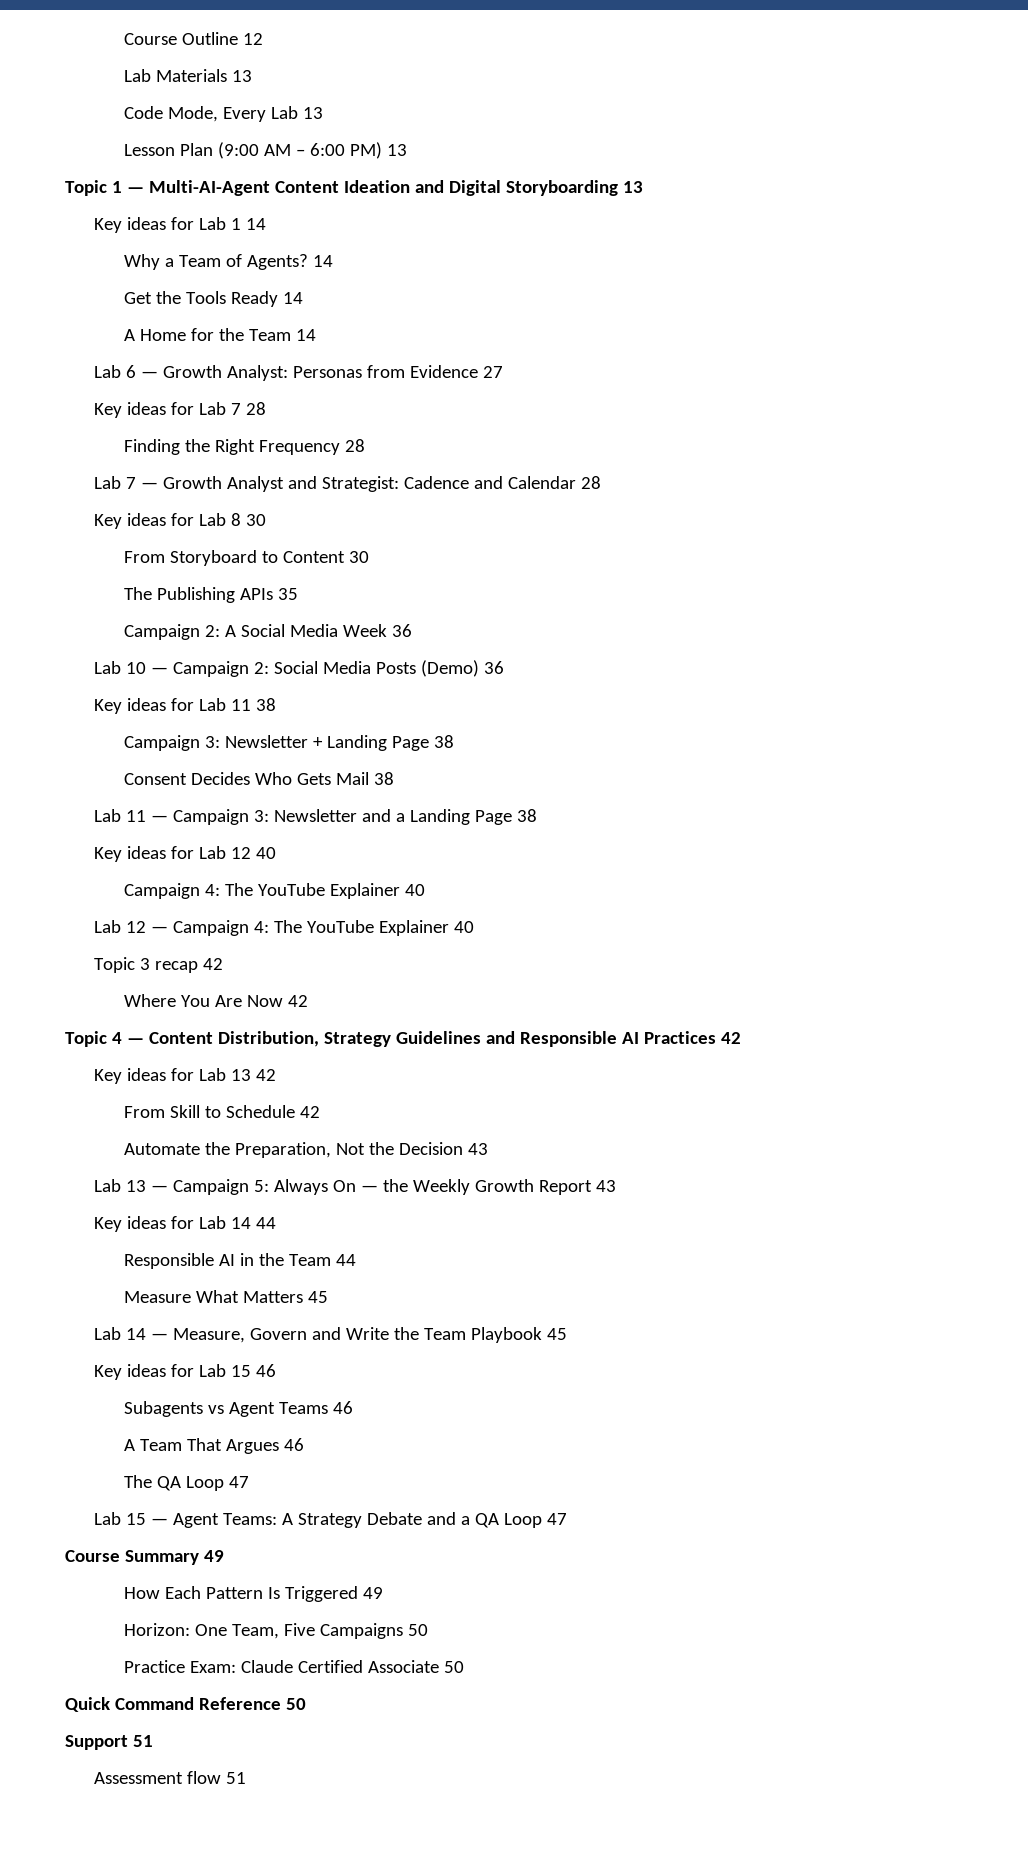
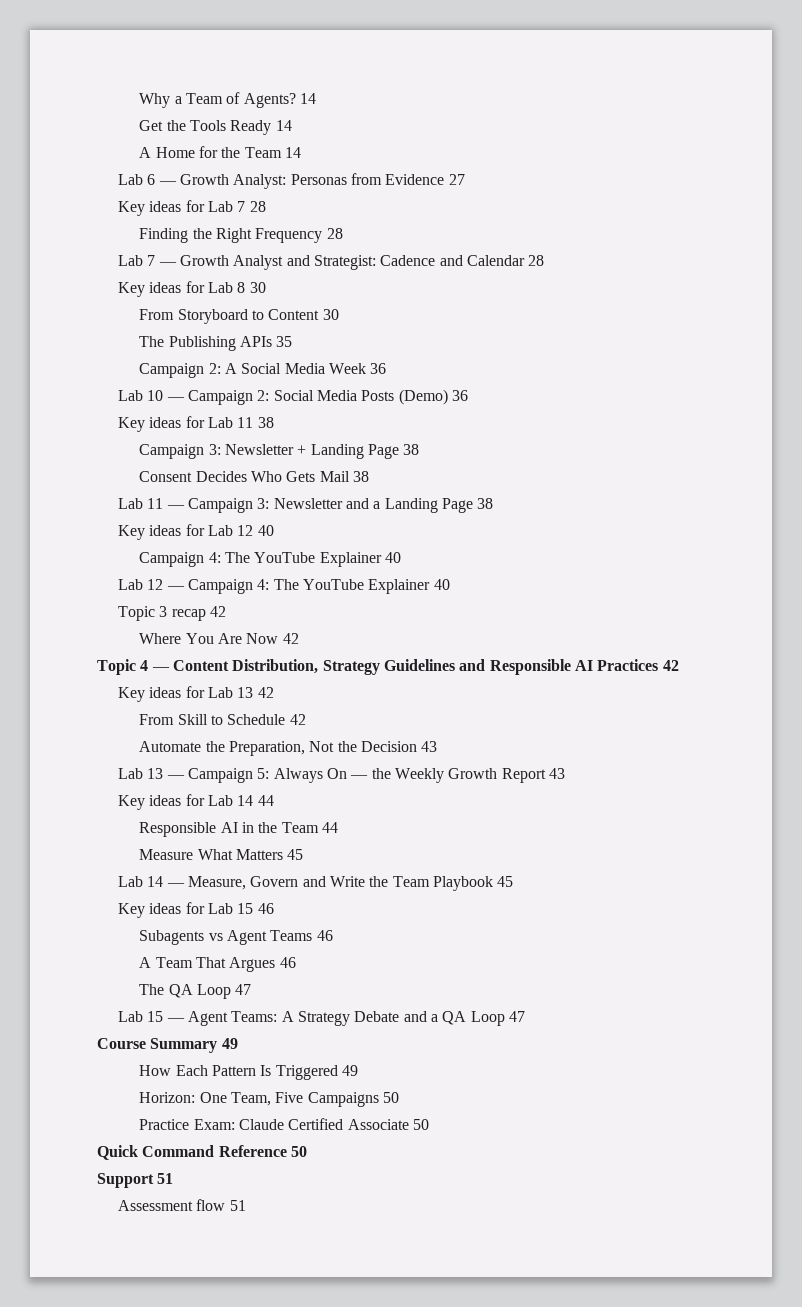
[123,32,263,45] [123,69,252,82] [123,106,323,122] [123,142,407,159] [65,180,643,196] [94,217,267,233] Course Outline 12 // Lab Materials 13 // Code Mode, Every Lab 13 // Lesson Plan (9:00 AM – 6:00 PM) 13 // Topic 1 — Multi-AI-Agent Content Ideation and Digital Storyboarding 13 // Key ideas for Lab 1 14 // -> (139, 100) none

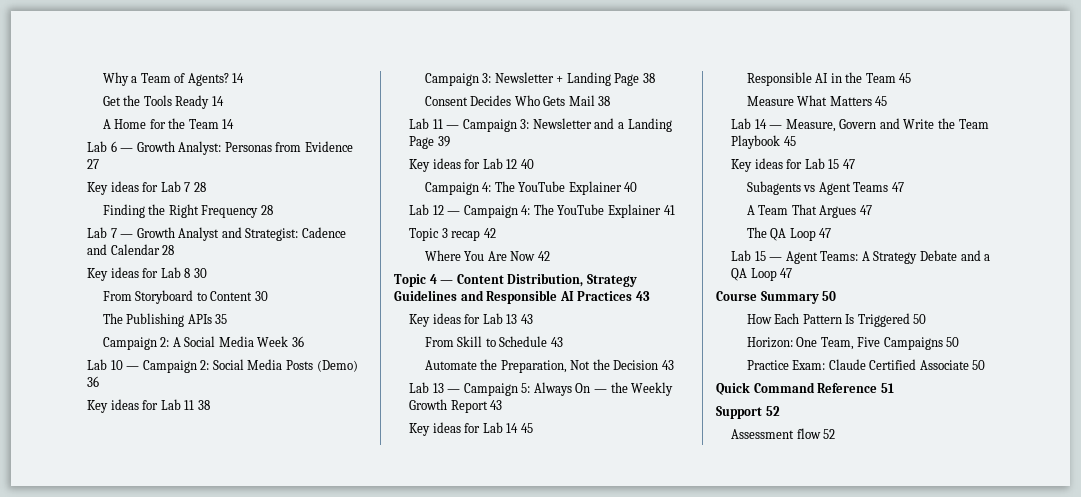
[477,498,494,509] 38 -> [437,136,450,147] 39
[433,579,450,590] 40 -> [663,205,675,215] 41
[662,660,679,671] 42 -> [635,291,650,301] 43
[257,687,274,698] 42 -> [520,314,533,324] 43
[289,714,306,725] 42 -> [550,337,563,347] 43
[257,795,274,806] 44 -> [520,423,533,433] 45
[321,822,338,833] 44 -> [899,73,912,83] 45
[257,903,274,914] 46 -> [842,159,855,169] 47
[316,930,333,941] 46 -> [891,182,904,192] 47
[279,957,296,968] 46 -> [859,205,872,215] 47
[221,1038,238,1049] 49 -> [822,291,837,301] 50
[341,1065,358,1076] 49 -> [913,314,927,324] 50
[290,1146,307,1157] 50 -> [880,383,894,393] 51
[157,1173,174,1184] 51 -> [765,406,780,416] 52
[229,1200,246,1211] 51 -> [823,429,836,439] 52

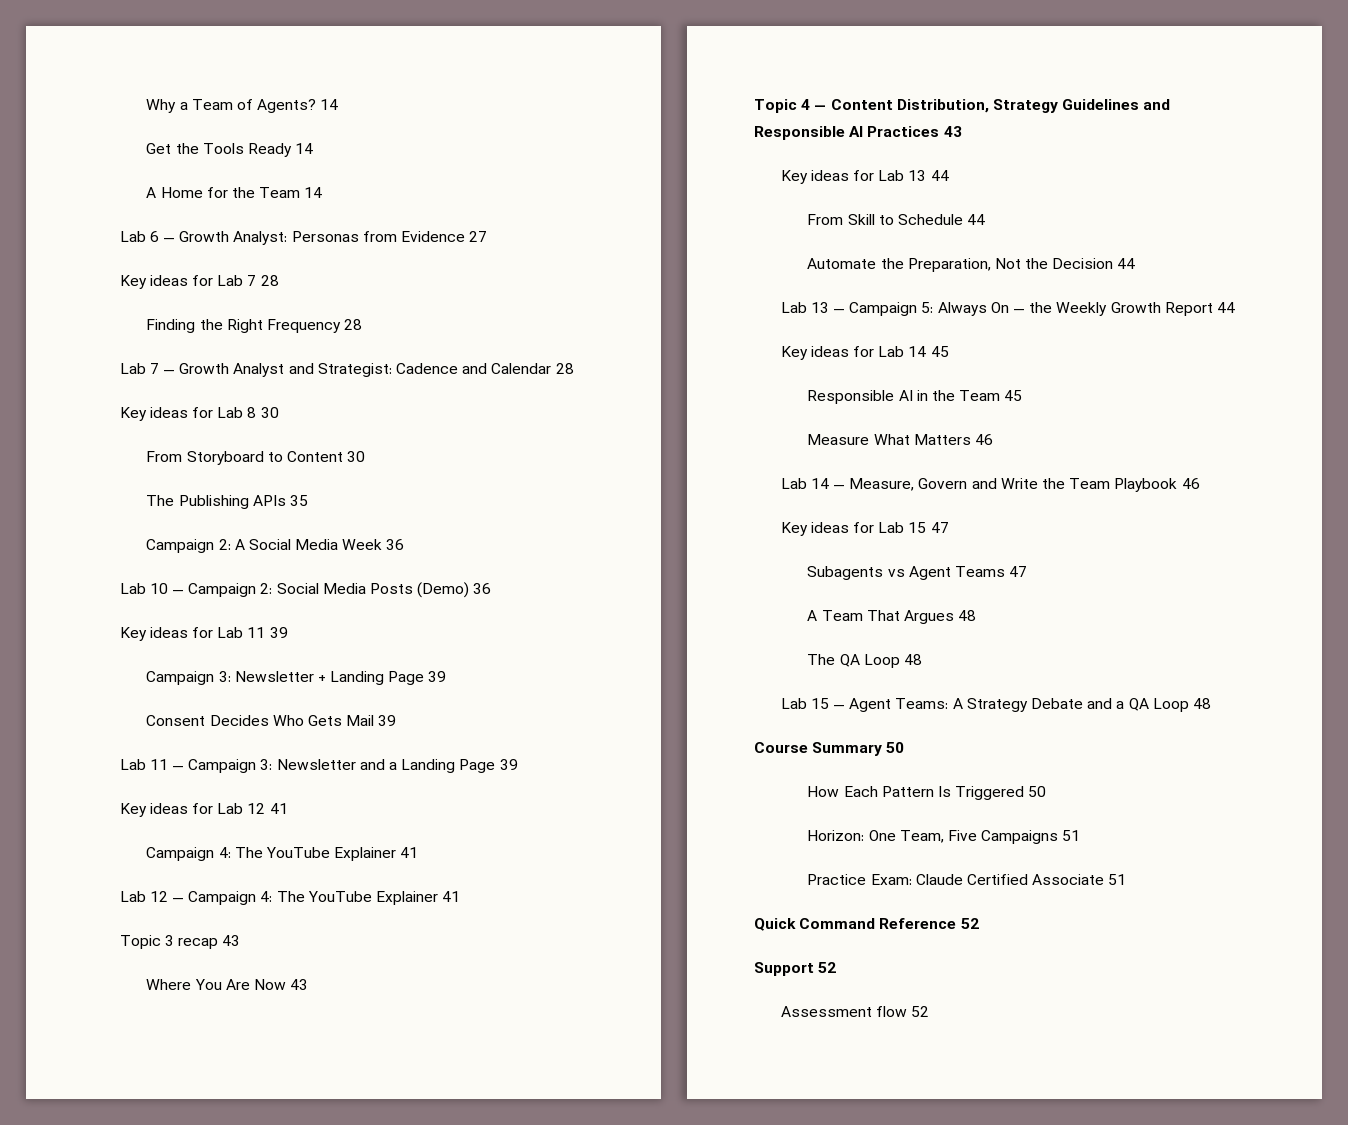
[197,400,210,410] 38 -> [269,627,288,638] 39
[642,73,655,83] 38 -> [428,671,447,682] 39
[598,96,611,106] 38 -> [378,715,397,726] 39
[520,159,534,169] [424,181,638,195] 40 // Campaign 4: The YouTube Explainer 40 -> [269,803,288,814] [146,847,419,861] 41 // Campaign 4: The YouTube Explainer 41
[483,228,496,238] 42 -> [222,935,241,946] 43
[537,251,550,261] 42 -> [290,979,309,990] 43
[520,314,533,324] 43 -> [930,170,949,181] 44
[550,337,563,347] 43 -> [967,214,986,225] 44
[661,360,674,370] 43 -> [1117,258,1136,269] 44
[490,400,503,410] 43 -> [1216,302,1235,313] 44
[875,96,888,106] 45 -> [974,434,993,445] 46
[783,136,796,146] 45 -> [1181,478,1200,489] 46
[859,205,872,215] 47 -> [958,610,977,621] 48
[819,228,832,238] 47 -> [903,654,922,665] 48
[780,268,793,278] 47 -> [1192,698,1211,709] 48
[946,337,960,347] 50 -> [1062,830,1081,841] 51
[972,360,986,370] 50 -> [1108,874,1127,885] 51
[880,383,894,393] 51 -> [960,918,979,929] 52

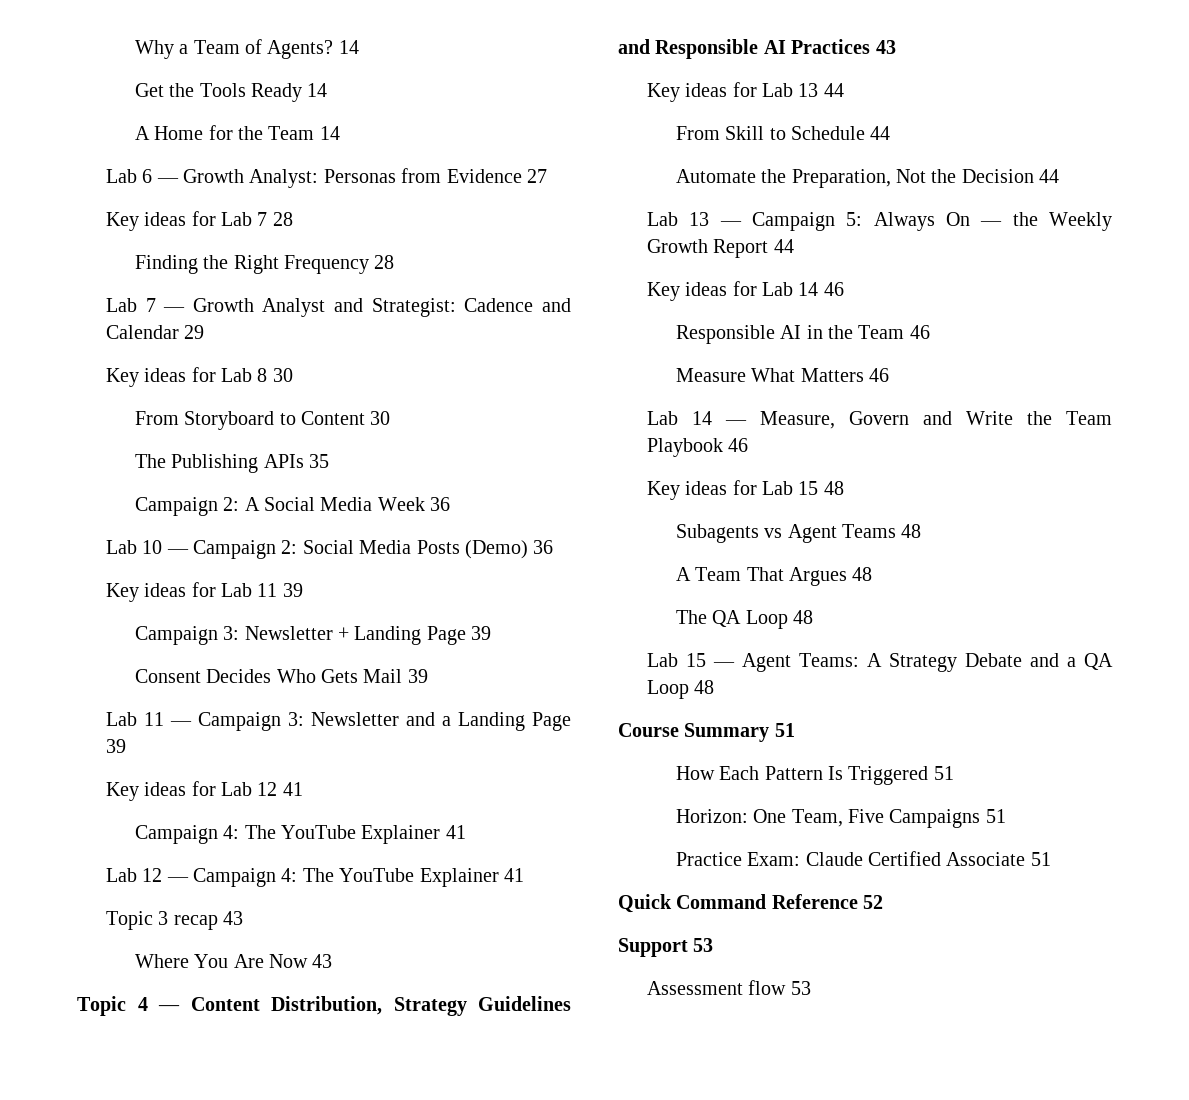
[555,363,574,374] 28 -> [184,325,205,339] 29
[930,346,949,357] 45 -> [823,282,844,296] 46
[1004,390,1023,401] 45 -> [909,325,930,339] 46
[930,522,949,533] 47 -> [823,481,844,495] 48
[1009,566,1028,577] 47 -> [901,524,922,538] 48
[886,742,905,753] 50 -> [774,723,795,737] 51
[1028,786,1047,797] 50 -> [933,766,954,780] 51
[818,962,837,973] 52 -> [693,938,714,952] 53
[911,1006,930,1017] 52 -> [790,981,811,995] 53

